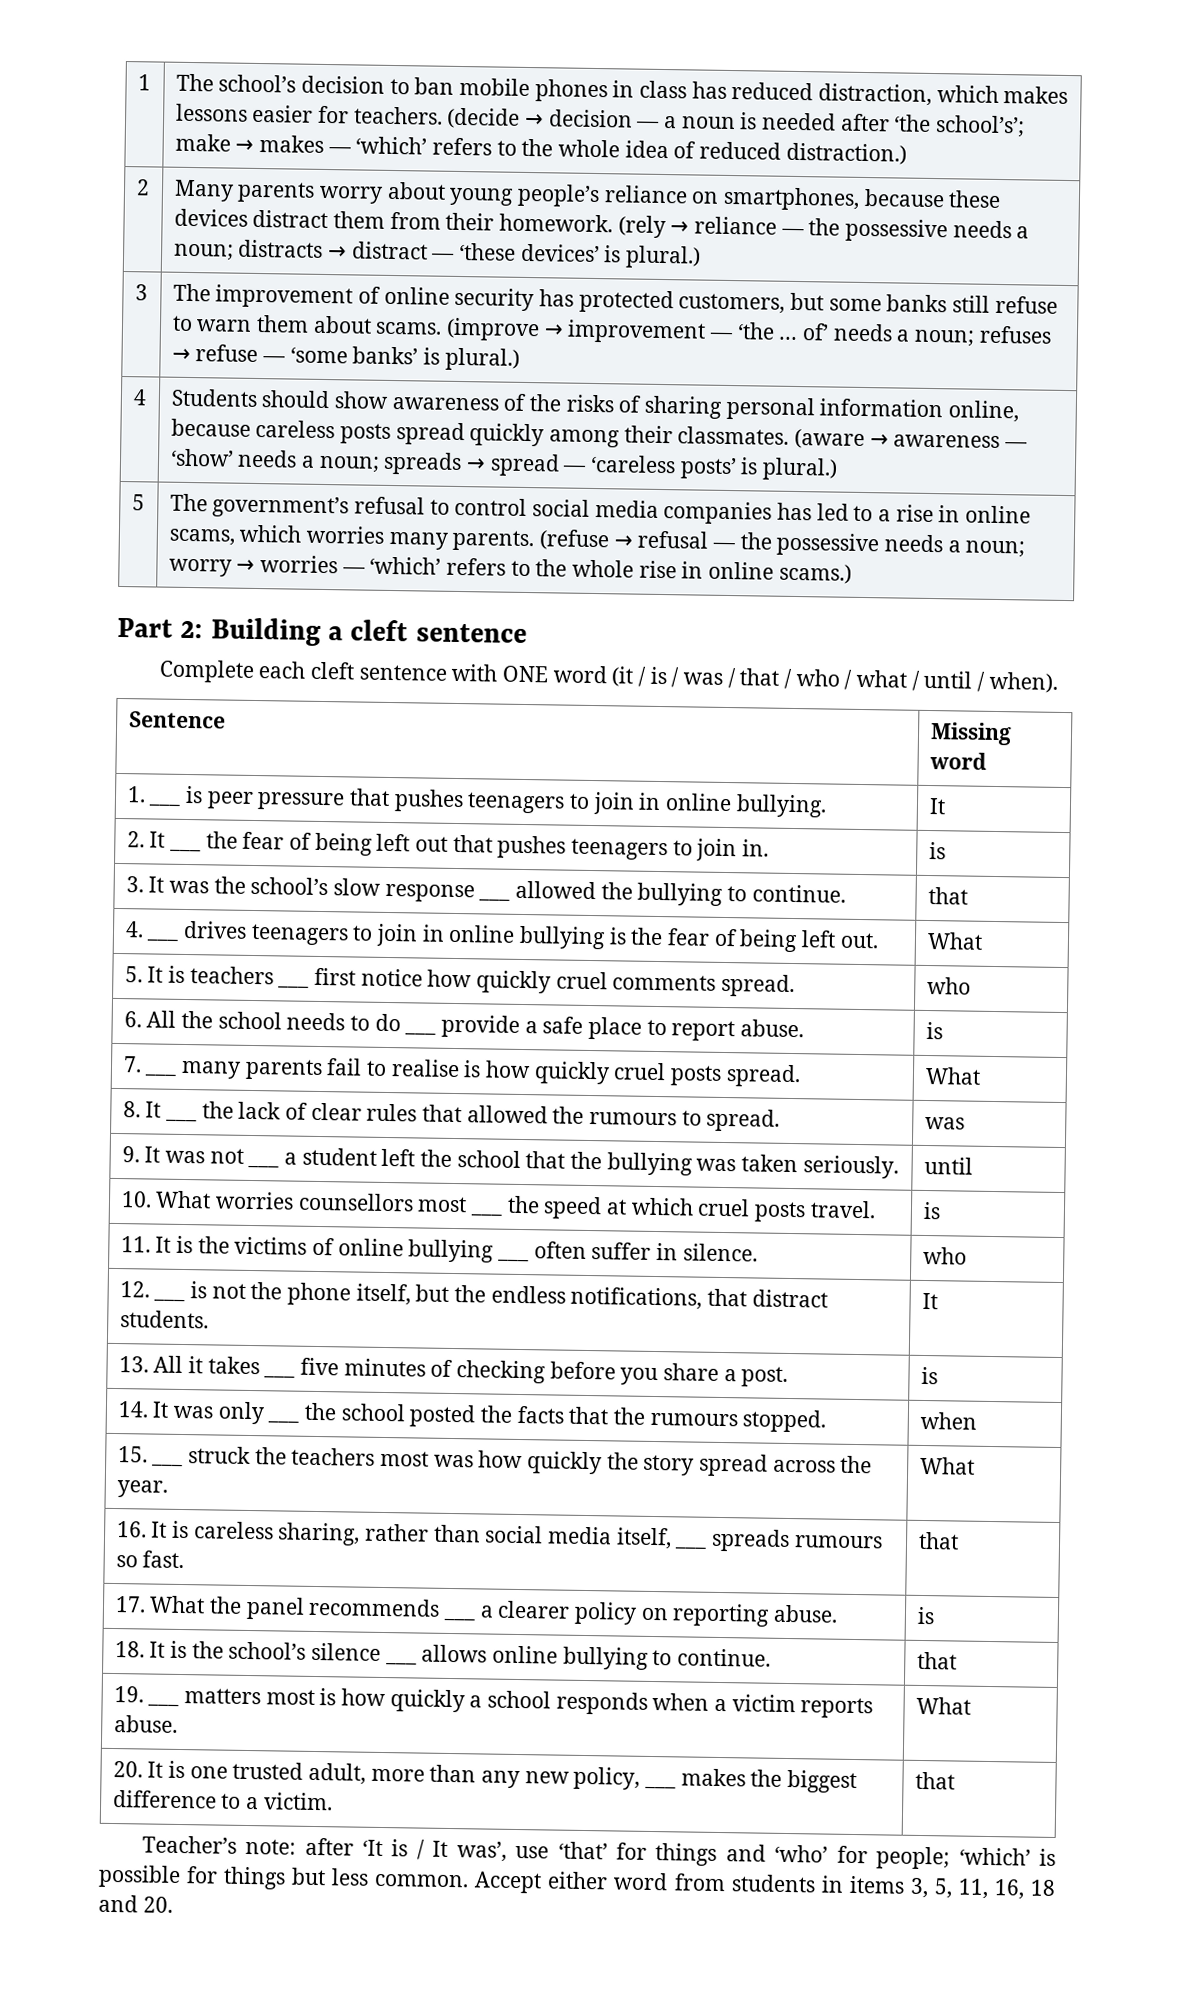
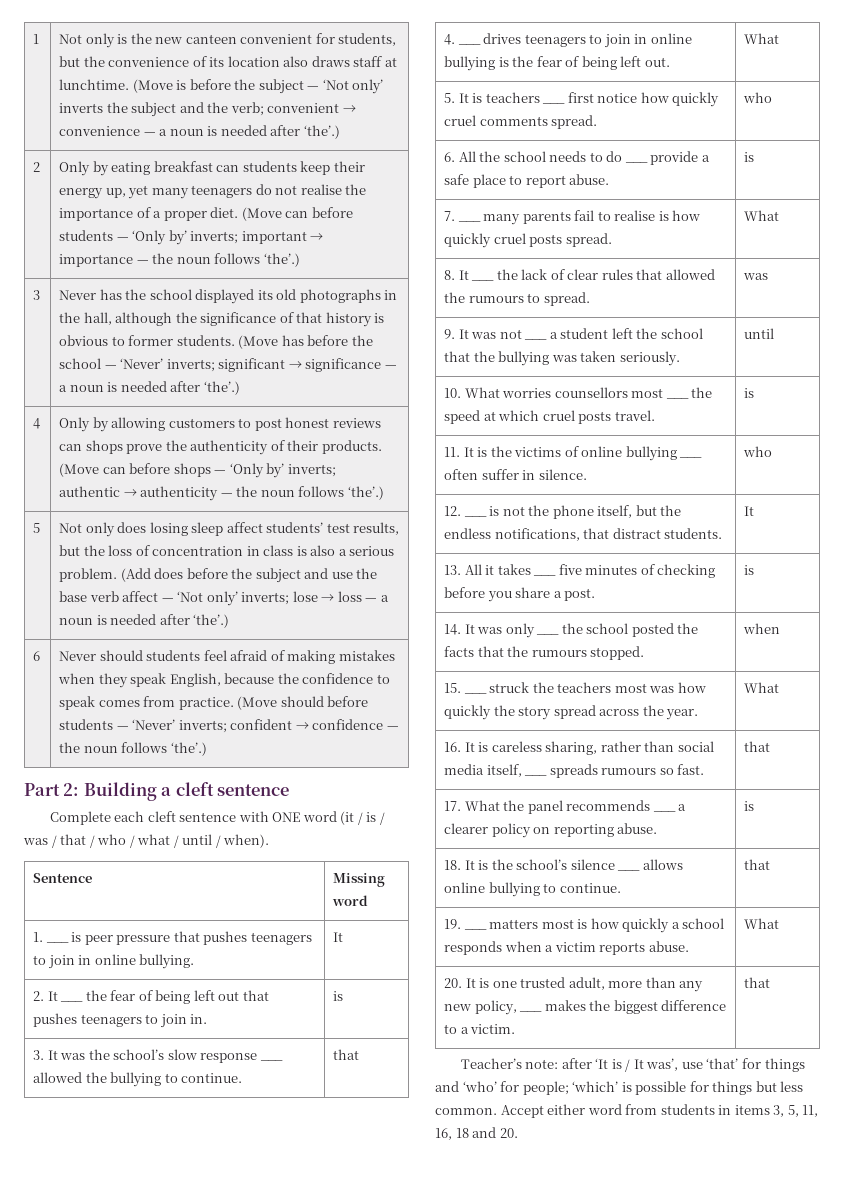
[175,73,1069,106] [175,103,1025,138] [174,133,907,165] [135,179,150,196] [173,179,1002,211] [173,208,1030,243] [172,239,701,269] [134,284,148,301] [172,283,1058,314] [171,314,1052,347] [171,344,520,371] [132,389,147,406] [170,388,1019,423] [170,418,1028,450] [169,448,838,481] [131,494,145,511] [169,493,1031,525] [168,524,1026,558] [168,555,852,584] The school’s decision to ban mobile phones in class has reduced distraction, which makes lessons easier for teachers. (decide → decision — a noun is needed after ‘the school’s’; make → makes — ‘which’ refers to the whole idea of reduced distraction.) // 2 | Many parents worry about young people’s reliance on smartphones, because these devices distract them from their homework. (rely → reliance — the possessive needs a noun; distracts → distract — ‘these devices’ is plural.) // 3 | The improvement of online security has protected customers, but some banks still refuse to warn them about scams. (improve → improvement — ‘the … of’ needs a noun; refuses → refuse — ‘some banks’ is plural.) // 4 | Students should show awareness of the risks of sharing personal information online, because careless posts spread quickly among their classmates. (aware → awareness — ‘show’ needs a noun; spreads → spread — ‘careless posts’ is plural.) // 5 | The government’s refusal to control social media companies has led to a rise in online scams, which worries many parents. (refuse → refusal — the possessive needs a noun; worry → worries — ‘which’ refers to the whole rise in online scams.) -> [59,33,397,48] [59,56,397,67] [59,79,384,94] [59,102,356,117] [59,125,340,139] [33,162,41,172] [59,161,365,176] [59,184,367,199] [59,207,353,221] [59,230,324,245] [59,253,300,267] [33,290,41,300] [59,289,398,304] [59,312,385,327] [59,335,373,349] [59,358,397,372] [59,381,240,395] [33,418,41,429] [59,417,381,432] [59,440,382,455] [59,463,336,478] [59,486,384,501] [33,523,41,533] [59,522,400,537] [59,545,395,556] [59,568,378,583] [59,591,389,606] [59,614,230,628] [33,651,41,661] [59,650,395,664] [58,673,390,688] [59,696,369,710] [59,719,399,733] [59,742,207,756] Not only is the new canteen convenient for students, but the convenience of its location also draws staff at lunchtime. (Move is before the subject — ‘Not only’ inverts the subject and the verb; convenient → convenience — a noun is needed after ‘the’.) // 2 | Only by eating breakfast can students keep their energy up, yet many teenagers do not realise the importance of a proper diet. (Move can before students — ‘Only by’ inverts; important → importance — the noun follows ‘the’.) // 3 | Never has the school displayed its old photographs in the hall, although the significance of that history is obvious to former students. (Move has before the school — ‘Never’ inverts; significant → significance — a noun is needed after ‘the’.) // 4 | Only by allowing customers to post honest reviews can shops prove the authenticity of their products. (Move can before shops — ‘Only by’ inverts; authentic → authenticity — the noun follows ‘the’.) // 5 | Not only does losing sleep affect students’ test results, but the loss of concentration in class is also a serious problem. (Add does before the subject and use the base verb affect — ‘Not only’ inverts; lose → loss — a noun is needed after ‘the’.) // 6 | Never should students feel afraid of making mistakes when they speak English, because the confidence to speak comes from practice. (Move should before students — ‘Never’ inverts; confident → confidence — the noun follows ‘the’.)

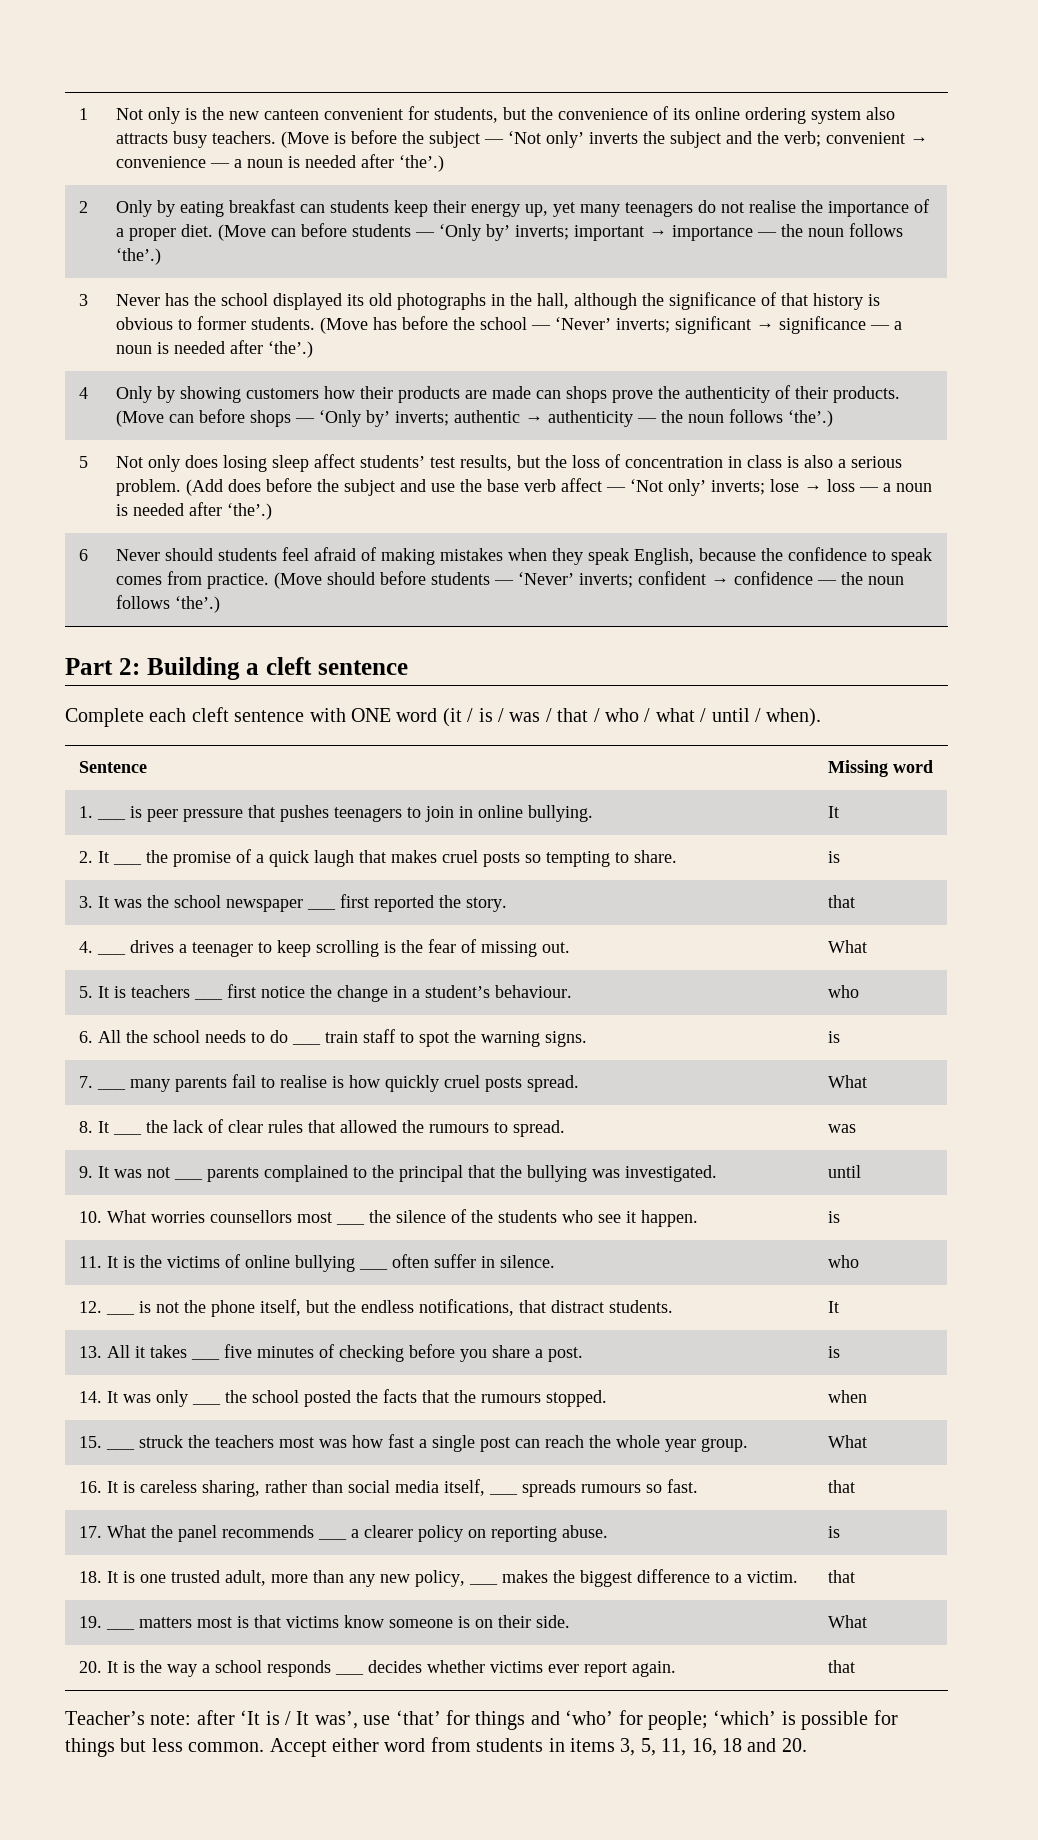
[227,56,397,67] [59,79,130,90] location also draws staff at lunchtime. -> [694,107,895,124] [115,131,276,148] online ordering system also attracts busy teachers.
[111,417,381,431] allowing customers to post honest reviews -> [179,386,531,403] showing customers how their products are made
[110,990,269,1004] [33,1013,208,1028] fear of being left out that pushes teenagers to join in. -> [172,849,677,867] promise of a quick laugh that makes cruel posts so tempting to share.
[113,1049,283,1063] [33,1072,243,1087] [333,1049,360,1060] [444,34,481,45] [483,33,692,48] [444,56,496,71] school’s slow response ___ allowed the bullying to continue. | that // 4. ___ drives teenagers to join in online bullying -> [173,895,336,912] [339,894,507,912] [827,895,855,908] [78,941,93,953] [96,953,126,955] [129,940,379,957] school newspaper ___ first reported the story. | that // 4. ___ drives a teenager to keep scrolling
[581,56,642,70] being left -> [480,941,537,957] missing
[640,92,720,107] [444,115,598,129] how quickly cruel comments spread. -> [309,985,572,1002] the change in a student’s behaviour.
[650,151,710,165] [444,174,610,188] provide a safe place to report abuse. -> [324,1029,587,1047] train staff to spot the warning signs.
[549,328,703,339] a student left the school -> [206,1165,463,1182] parents complained to the principal
[580,351,680,366] taken seriously. -> [624,1165,717,1182] investigated.
[444,410,655,424] speed at which cruel posts travel. -> [395,1209,698,1227] silence of the students who see it happen.
[444,705,699,720] quickly the story spread across the year. -> [387,1434,748,1452] fast a single post can reach the whole year group.
[491,859,615,870] [617,870,641,871] [642,859,683,870] [444,882,621,897] [744,859,771,870] [444,919,462,929] [463,929,487,930] [489,918,725,933] [444,941,689,955] [744,918,780,929] [444,978,490,988] the school’s silence ___ allows online bullying to continue. | that // 19. ___ matters most is how quickly a school responds when a victim reports abuse. | What // 20. It is -> (135, 1577) none
(771, 982) none -> [78,1616,102,1628] [105,1628,135,1630] [138,1615,570,1628] [827,1615,867,1628] [78,1660,364,1677] [367,1660,676,1677] [827,1660,855,1673] // 19. ___ matters most is that victims know someone is on their side. | What // 20. It is the way a school responds ___ decides whether victims ever report again. | that

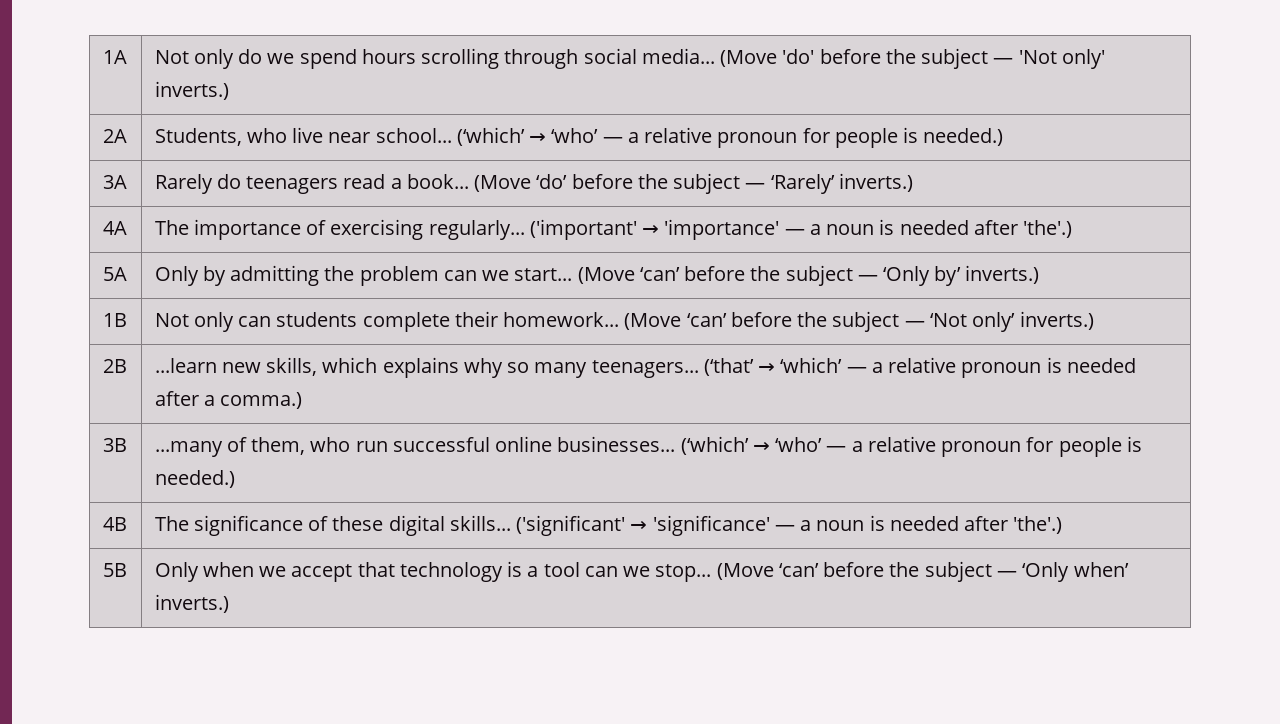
[78,108,88,120] [115,106,895,124] [115,130,928,148] [115,154,444,172] [78,201,88,213] [115,199,929,217] [115,223,903,241] [115,248,161,265] [78,294,88,306] [115,292,880,310] [115,316,902,334] [115,340,313,358] [78,387,88,399] [115,385,900,403] [115,409,833,427] [78,456,88,468] [115,454,902,472] [115,478,932,496] [115,502,272,520] [78,549,88,561] [115,547,932,565] [115,571,904,589] [115,595,220,613] [65,657,408,680] [65,707,822,727] [78,761,147,773] [827,760,933,777] [78,806,93,818] [96,818,126,820] [129,805,593,822] [827,806,839,818] [78,851,109,863] [112,863,142,865] [145,849,677,867] [827,851,840,863] [78,895,336,912] [339,894,507,912] [827,895,855,908] [78,941,93,953] [96,953,126,955] [129,939,570,957] [827,940,867,953] [78,985,190,998] [193,998,223,1000] [226,984,572,1002] [827,985,859,998] [78,1030,288,1043] [291,1043,321,1045] [324,1029,587,1047] [827,1031,840,1043] [78,1076,93,1088] [96,1074,579,1092] [827,1075,867,1088] [78,1121,109,1133] [112,1133,142,1135] [145,1119,565,1137] [827,1124,856,1133] [78,1166,170,1178] [173,1165,717,1182] [827,1165,861,1178] [78,1210,332,1223] [335,1223,365,1225] [368,1209,698,1227] [827,1211,840,1223] [78,1254,388,1272] [391,1254,555,1268] [827,1255,859,1268] [78,1301,102,1313] [105,1313,135,1315] [138,1299,673,1317] [827,1301,839,1313] [78,1345,187,1358] [190,1358,220,1360] [223,1344,583,1362] [827,1346,840,1358] [78,1390,221,1407] [224,1389,607,1407] [827,1390,867,1403] [78,1436,102,1448] [105,1448,135,1450] [138,1434,748,1452] [827,1435,867,1448] [78,1479,698,1497] [827,1480,855,1493] [78,1525,314,1542] [317,1538,347,1540] [350,1525,608,1542] [827,1526,840,1538] [78,1570,498,1587] [501,1569,798,1587] [827,1570,855,1583] [78,1616,102,1628] [105,1628,135,1630] [138,1615,570,1628] [827,1615,867,1628] [78,1660,364,1677] [367,1660,676,1677] [827,1660,855,1673] [65,1710,898,1730] [65,1737,807,1757] 1 | Not only is the new canteen convenient for students, but the convenience of its online ordering system also attracts busy teachers. (Move is before the subject — ‘Not only’ inverts the subject and the verb; convenient → convenience — a noun is needed after ‘the’.) // 2 | Only by eating breakfast can students keep their energy up, yet many teenagers do not realise the importance of a proper diet. (Move can before students — ‘Only by’ inverts; important → importance — the noun follows ‘the’.) // 3 | Never has the school displayed its old photographs in the hall, although the significance of that history is obvious to former students. (Move has before the school — ‘Never’ inverts; significant → significance — a noun is needed after ‘the’.) // 4 | Only by showing customers how their products are made can shops prove the authenticity of their products. (Move can before shops — ‘Only by’ inverts; authentic → authenticity — the noun follows ‘the’.) // 5 | Not only does losing sleep affect students’ test results, but the loss of concentration in class is also a serious problem. (Add does before the subject and use the base verb affect — ‘Not only’ inverts; lose → loss — a noun is needed after ‘the’.) // 6 | Never should students feel afraid of making mistakes when they speak English, because the confidence to speak comes from practice. (Move should before students — ‘Never’ inverts; confident → confidence — the noun follows ‘the’.) // Part 2: Building a cleft sentence // Complete each cleft sentence with ONE word (it / is / was / that / who / what / until / when). // Sentence | Missing word // 1. ___ is peer pressure that pushes teenagers to join in online bullying. | It // 2. It ___ the promise of a quick laugh that makes cruel posts so tempting to share. | is // 3. It was the school newspaper ___ first reported the story. | that // 4. ___ drives a teenager to keep scrolling is the fear of missing out. | What // 5. It is teachers ___ first notice the change in a student’s behaviour. | who // 6. All the school needs to do ___ train staff to spot the warning signs. | is // 7. ___ many parents fail to realise is how quickly cruel posts spread. | What // 8. It ___ the lack of clear rules that allowed the rumours to spread. | was // 9. It was not ___ parents complained to the principal that the bullying was investigated. | until // 10. What worries counsellors most ___ the silence of the students who see it happen. | is // 11. It is the victims of online bullying ___ often suffer in silence. | who // 12. ___ is not the phone itself, but the endless notifications, that distract students. | It // 13. All it takes ___ five minutes of checking before you share a post. | is // 14. It was only ___ the school posted the facts that the rumours stopped. | when // 15. ___ struck the teachers most was how fast a single post can reach the whole year group. | What // 16. It is careless sharing, rather than social media itself, ___ spreads rumours so fast. | that // 17. What the panel recommends ___ a clearer policy on reporting abuse. | is // 18. It is one trusted adult, more than any new policy, ___ makes the biggest difference to a victim. | that // 19. ___ matters most is that victims know someone is on their side. | What // 20. It is the way a school responds ___ decides whether victims ever report again. | that // Teacher’s note: after ‘It is / It was’, use ‘that’ for things and ‘who’ for people; ‘which’ is possible for things but less common. Accept either word from students in items 3, 5, 11, 16, 18 and 20. -> [102,50,127,64] [154,48,1105,69] [154,81,229,100] [102,129,127,143] [154,127,1004,148] [102,175,127,189] [154,173,913,194] [102,221,127,235] [154,219,1073,240] [102,267,127,281] [154,265,1039,286] [102,313,127,327] [154,311,1094,332] [102,359,127,373] [154,357,1137,378] [154,391,303,409] [102,438,127,452] [154,436,1143,457] [154,470,235,488] [102,517,127,531] [154,515,1063,536] [102,563,127,577] [154,561,1129,582] [154,594,229,613] 1A | Not only do we spend hours scrolling through social media... (Move 'do' before the subject — 'Not only' inverts.) // 2A | Students, who live near school... (‘which’ → ‘who’ — a relative pronoun for people is needed.) // 3A | Rarely do teenagers read a book... (Move ‘do’ before the subject — ‘Rarely’ inverts.) // 4A | The importance of exercising regularly... ('important' → 'importance' — a noun is needed after 'the'.) // 5A | Only by admitting the problem can we start... (Move ‘can’ before the subject — ‘Only by’ inverts.) // 1B | Not only can students complete their homework... (Move ‘can’ before the subject — ‘Not only’ inverts.) // 2B | ...learn new skills, which explains why so many teenagers... (‘that’ → ‘which’ — a relative pronoun is needed after a comma.) // 3B | ...many of them, who run successful online businesses... (‘which’ → ‘who’ — a relative pronoun for people is needed.) // 4B | The significance of these digital skills... ('significant' → 'significance' — a noun is needed after 'the'.) // 5B | Only when we accept that technology is a tool can we stop... (Move ‘can’ before the subject — ‘Only when’ inverts.)

